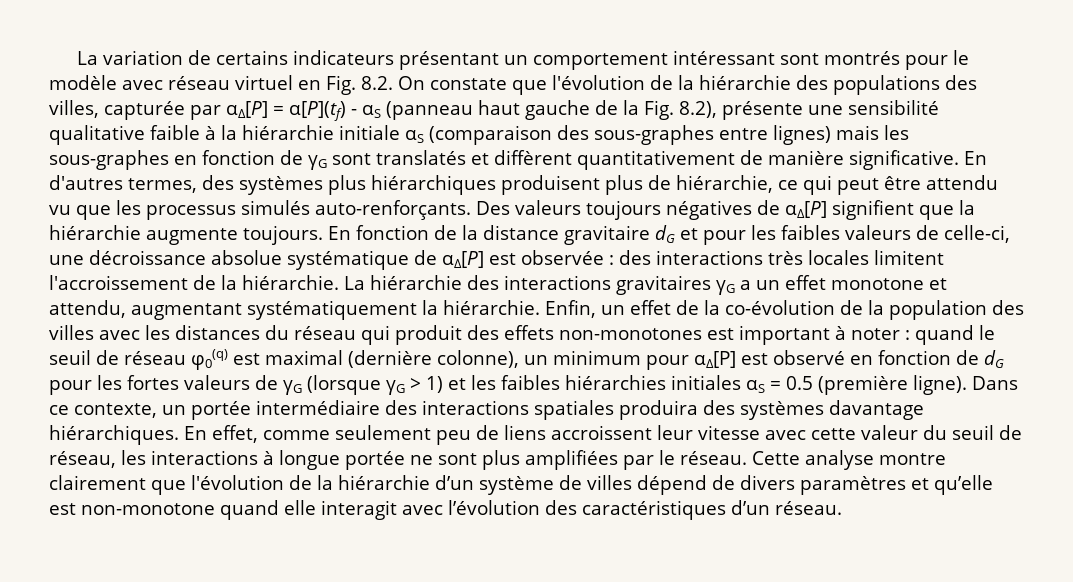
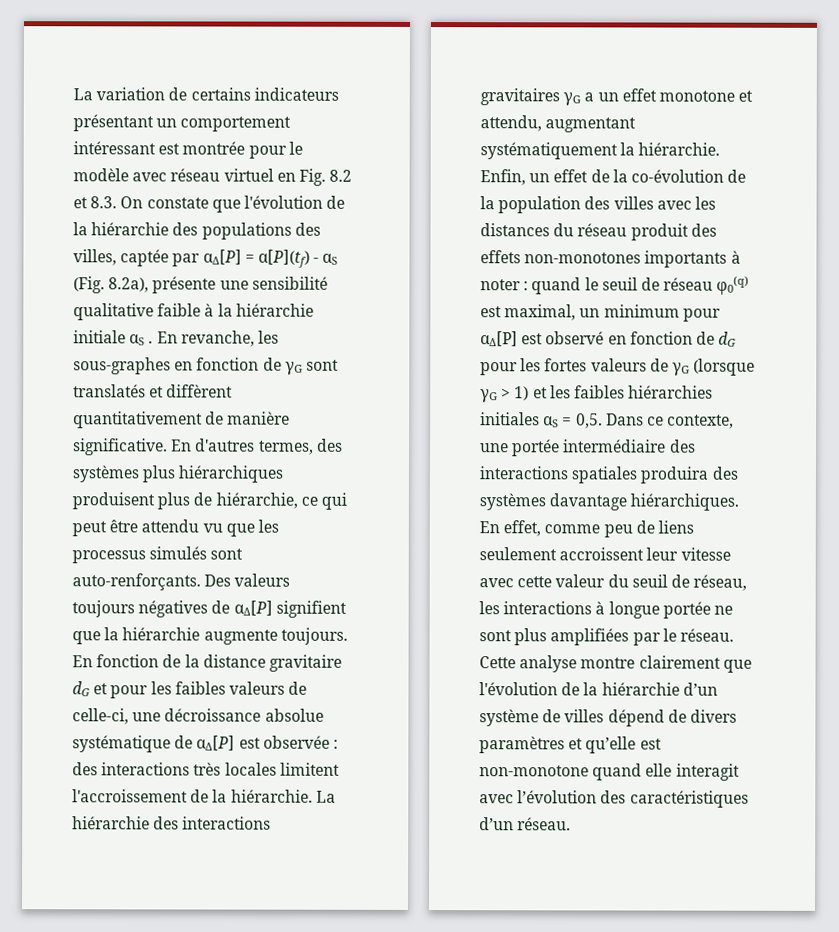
[780,51,901,65] sont montrés -> [158,141,246,155] est montrée
[361,76,393,90] 8.2. -> [329,169,353,182] [73,196,118,209] 8.2 et 8.3.
[104,101,185,120] capturée -> [120,249,170,267] captée
[386,100,717,120] (panneau haut gauche de la Fig. 8.2), -> [73,276,150,294] (Fig. 8.2a),
[429,125,879,145] (comparaison des sous-graphes entre lignes) mais -> [148,330,255,347] . En revanche,
(310, 207) none -> [210,548,244,560] sont
[361,325,390,345] qui -> (628, 230) none
[707,325,830,345] est important -> [644,250,728,268] importants
[265,350,519,368] maximal (dernière colonne), -> [504,304,577,321] maximal,
[786,375,967,395] 0.5 (première ligne). -> [575,413,603,429] 0,5.
[162,405,186,415] un -> [480,443,509,453] une
[335,425,431,440] seulement -> (601, 529) none
(546, 432) none -> [479,547,557,561] seulement

